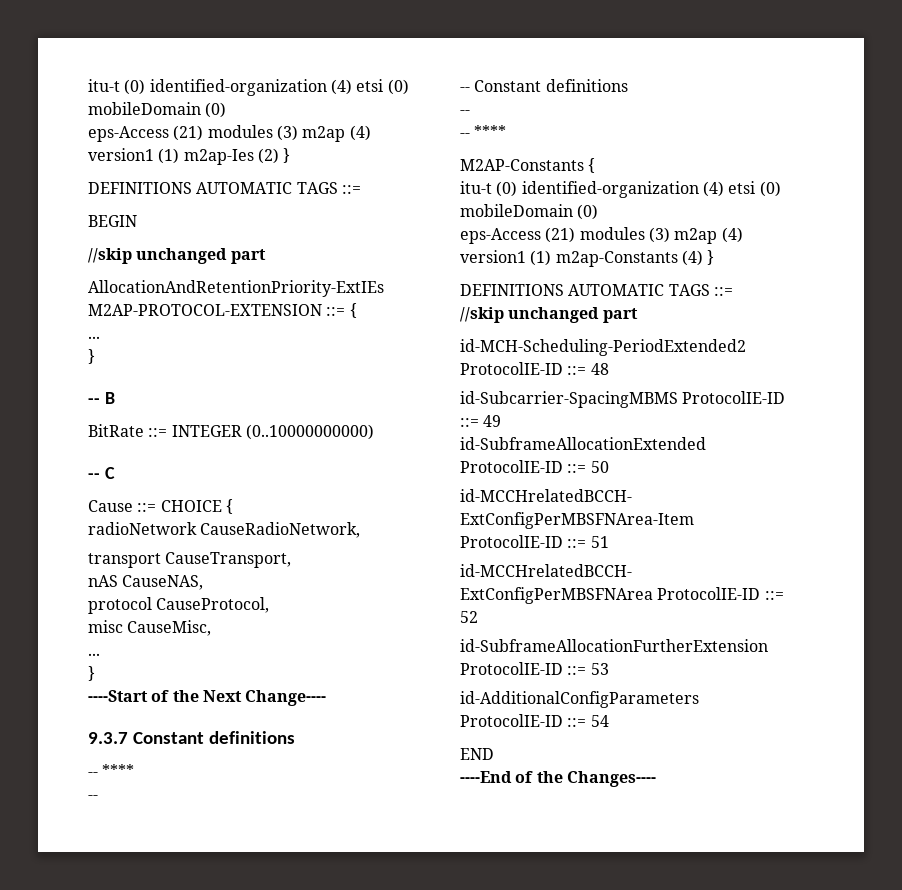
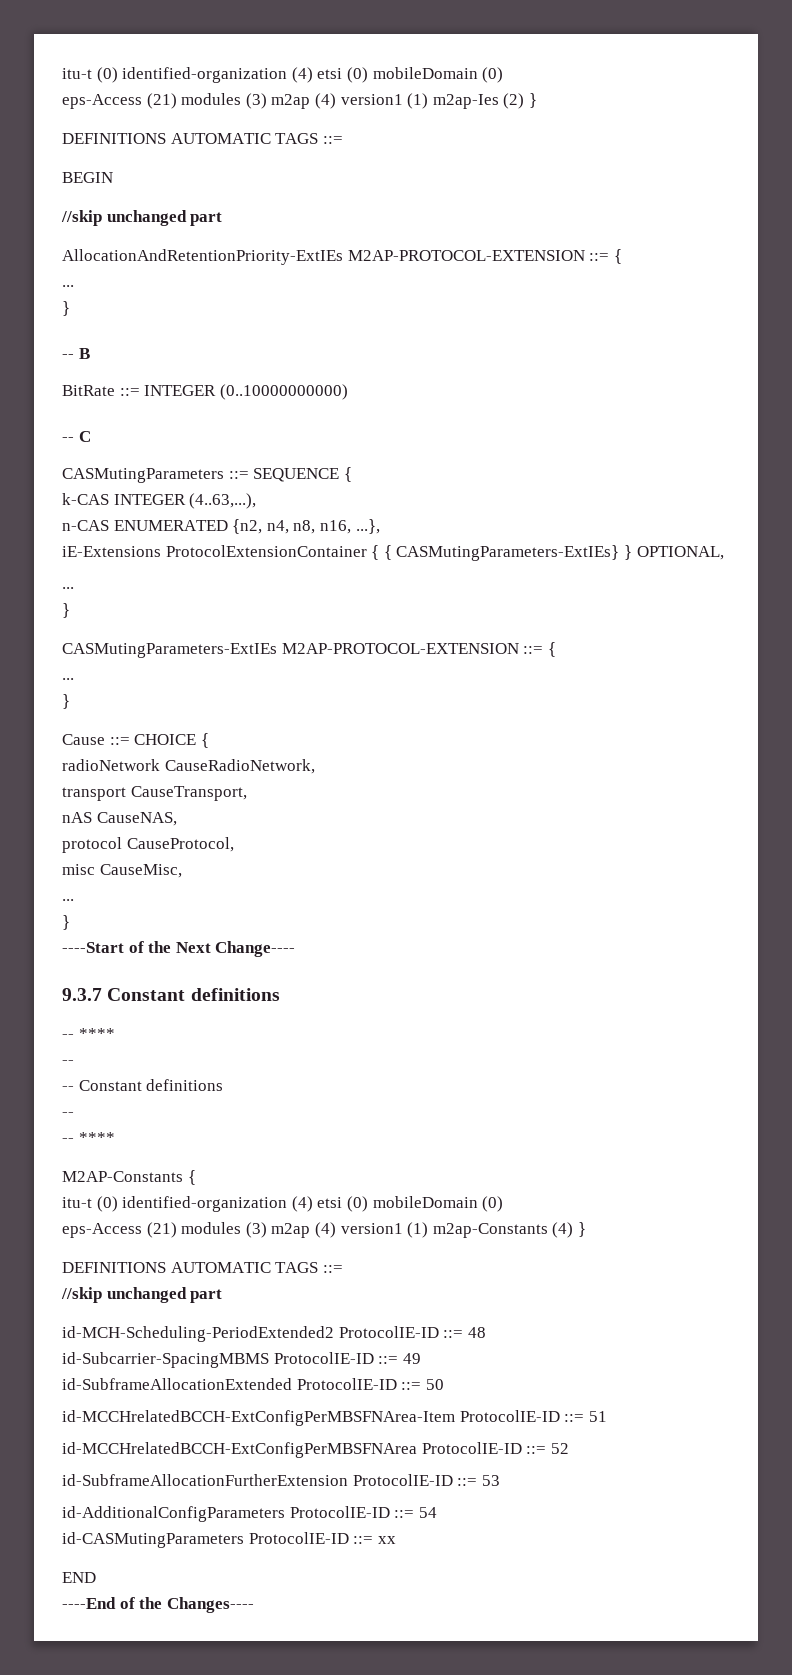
(115, 473) none -> [62,467,352,483] [62,493,257,509] [62,519,380,534] [62,545,724,561] [62,587,74,589] [62,603,70,618] [62,642,556,658] [62,678,74,680] [62,694,70,709] // CASMutingParameters ::= SEQUENCE { // k-CAS INTEGER (4..63,...), // n-CAS ENUMERATED {n2, n4, n8, n16, ...}, // iE-Extensions ProtocolExtensionContainer { { CASMutingParameters-ExtIEs} } OPTIONAL, // ... // } // CASMutingParameters-ExtIEs M2AP-PROTOCOL-EXTENSION ::= { // ... // }
(609, 721) none -> [62,1532,396,1548] // id-CASMutingParameters ProtocolIE-ID ::= xx

